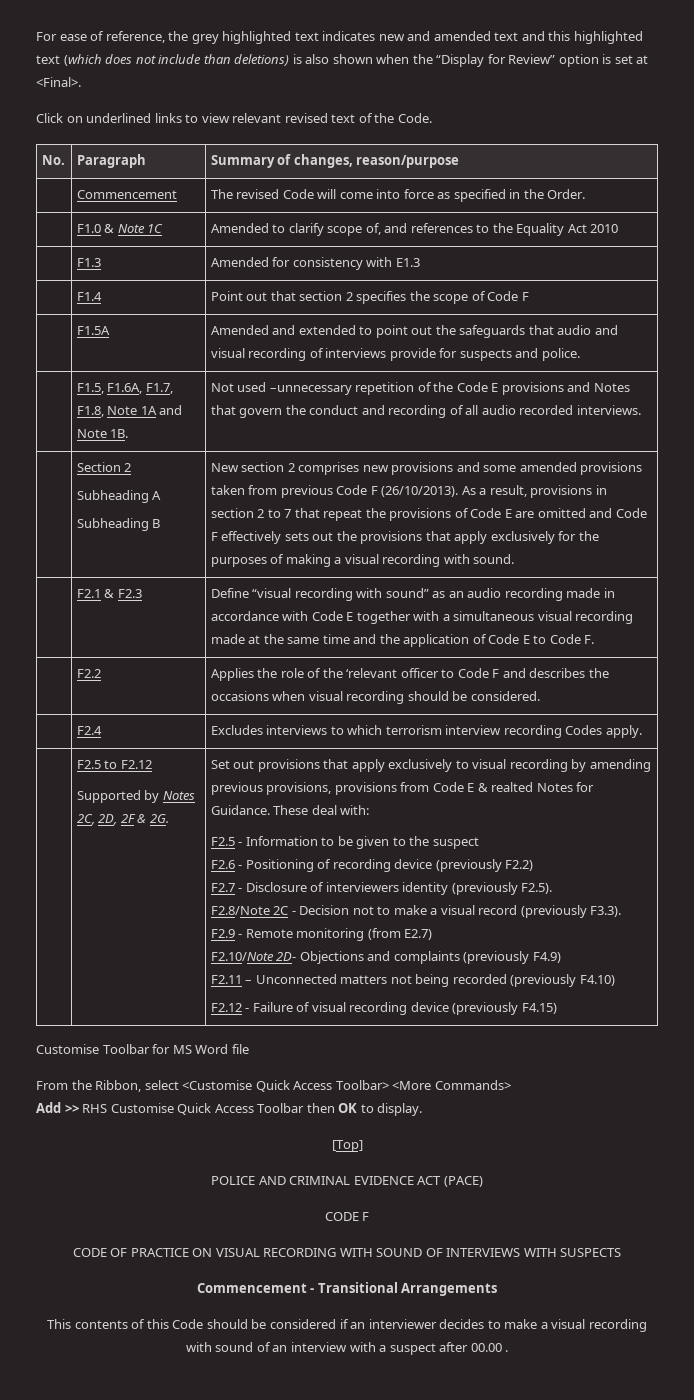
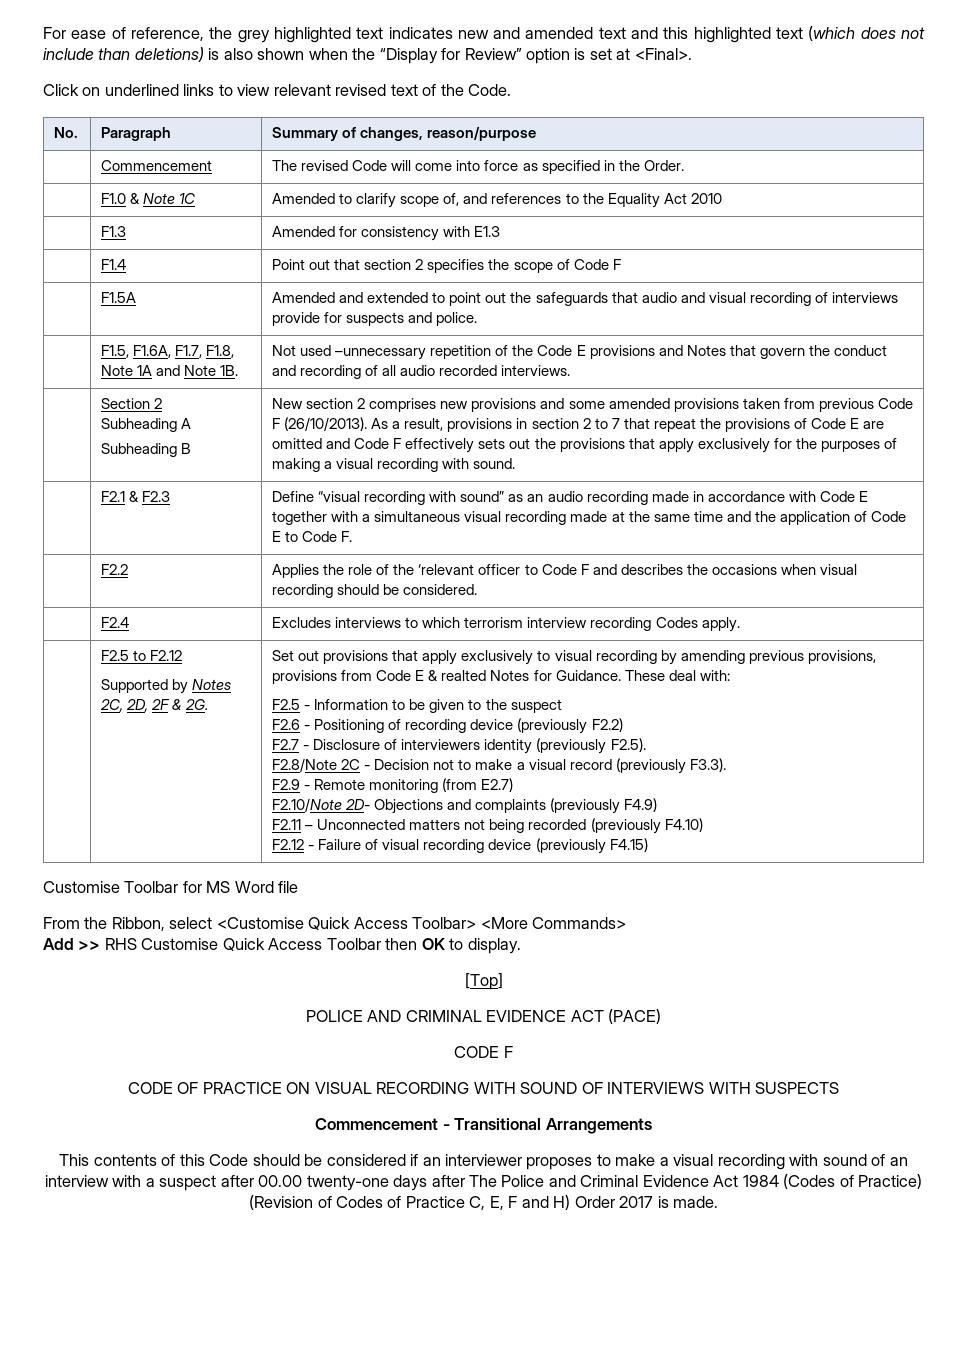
[439,1319,485,1329] decides -> [526,1157,593,1170] proposes
[505,1350,509,1352] . -> [306,1174,923,1191] [249,1195,718,1210] twenty-one days after The Police and Criminal Evidence Act 1984 (Codes of Practice) (Revision of Codes of Practice C, E, F and H) Order 2017 is made.

